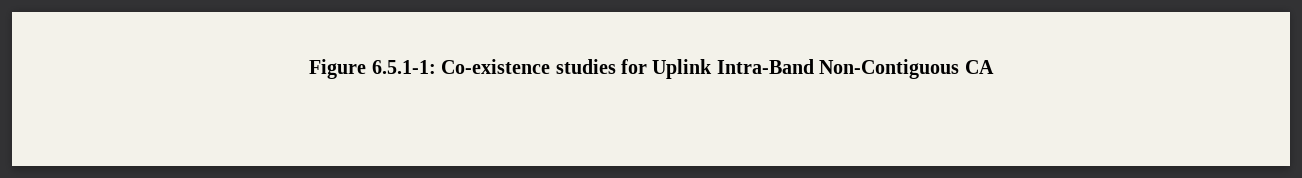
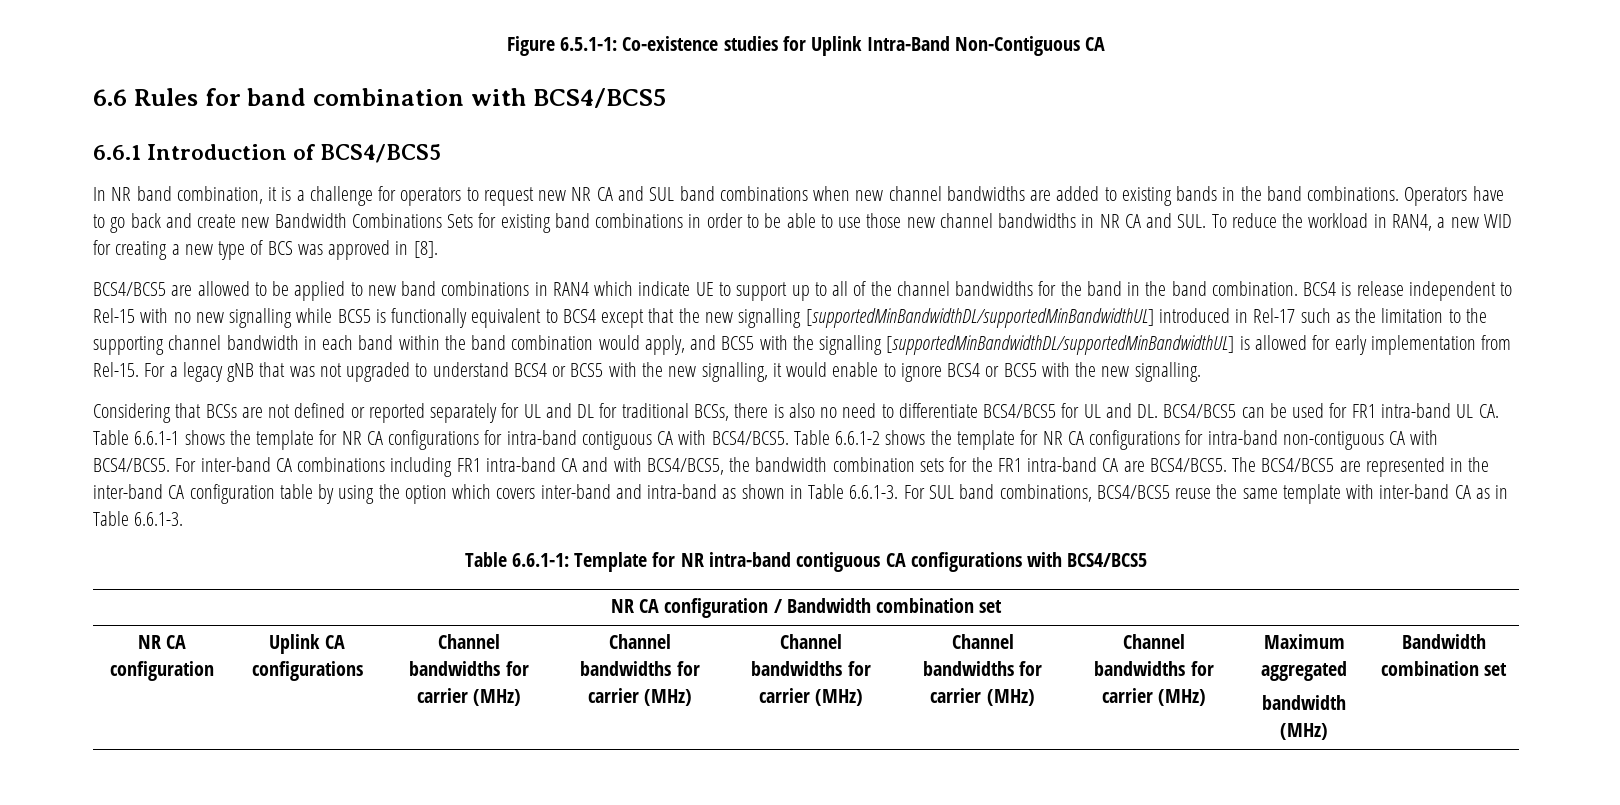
(994, 67) none -> [93,88,666,108] [93,144,442,163] [93,186,1504,206] [93,213,1512,233] [93,240,438,260] [93,281,1513,301] [93,308,1487,328] [93,335,1512,355] [93,362,1201,382] [93,403,1499,423] [93,430,1439,450] [93,457,1490,477] [93,484,1509,504] [93,511,184,526] [464,552,1148,572] [610,598,1003,618] [137,635,187,649] [110,661,214,681] [269,634,345,654] [251,661,363,681] [438,634,500,649] [409,661,529,676] [416,688,522,706] [609,634,671,649] [580,661,700,676] [587,688,693,706] [780,634,842,649] [751,661,871,676] [758,688,864,706] [951,634,1014,649] [922,661,1043,676] [930,688,1035,706] [1123,634,1185,649] [1094,661,1214,676] [1101,688,1207,706] [1263,634,1345,649] [1261,661,1347,681] [1262,695,1346,710] [1280,723,1328,740] [1401,634,1486,649] [1380,661,1508,676] // 6.6 Rules for band combination with BCS4/BCS5 // 6.6.1 Introduction of BCS4/BCS5 // In NR band combination, it is a challenge for operators to request new NR CA and SUL band combinations when new channel bandwidths are added to existing bands in the band combinations. Operators have to go back and create new Bandwidth Combinations Sets for existing band combinations in order to be able to use those new channel bandwidths in NR CA and SUL. To reduce the workload in RAN4, a new WID for creating a new type of BCS was approved in [8]. // BCS4/BCS5 are allowed to be applied to new band combinations in RAN4 which indicate UE to support up to all of the channel bandwidths for the band in the band combination. BCS4 is release independent to Rel-15 with no new signalling while BCS5 is functionally equivalent to BCS4 except that the new signalling [supportedMinBandwidthDL/supportedMinBandwidthUL] introduced in Rel-17 such as the limitation to the supporting channel bandwidth in each band within the band combination would apply, and BCS5 with the signalling [supportedMinBandwidthDL/supportedMinBandwidthUL] is allowed for early implementation from Rel-15. For a legacy gNB that was not upgraded to understand BCS4 or BCS5 with the new signalling, it would enable to ignore BCS4 or BCS5 with the new signalling. // Considering that BCSs are not defined or reported separately for UL and DL for traditional BCSs, there is also no need to differentiate BCS4/BCS5 for UL and DL. BCS4/BCS5 can be used for FR1 intra-band UL CA. Table 6.6.1-1 shows the template for NR CA configurations for intra-band contiguous CA with BCS4/BCS5. Table 6.6.1-2 shows the template for NR CA configurations for intra-band non-contiguous CA with BCS4/BCS5. For inter-band CA combinations including FR1 intra-band CA and with BCS4/BCS5, the bandwidth combination sets for the FR1 intra-band CA are BCS4/BCS5. The BCS4/BCS5 are represented in the inter-band CA configuration table by using the option which covers inter-band and intra-band as shown in Table 6.6.1-3. For SUL band combinations, BCS4/BCS5 reuse the same template with inter-band CA as in Table 6.6.1-3. // Table 6.6.1-1: Template for NR intra-band contiguous CA configurations with BCS4/BCS5 // NR CA configuration / Bandwidth combination set // NR CA configuration | Uplink CA configurations | Channel bandwidths for carrier (MHz) | Channel bandwidths for carrier (MHz) | Channel bandwidths for carrier (MHz) | Channel bandwidths for carrier (MHz) | Channel bandwidths for carrier (MHz) | Maximum aggregated // bandwidth (MHz) | Bandwidth combination set

